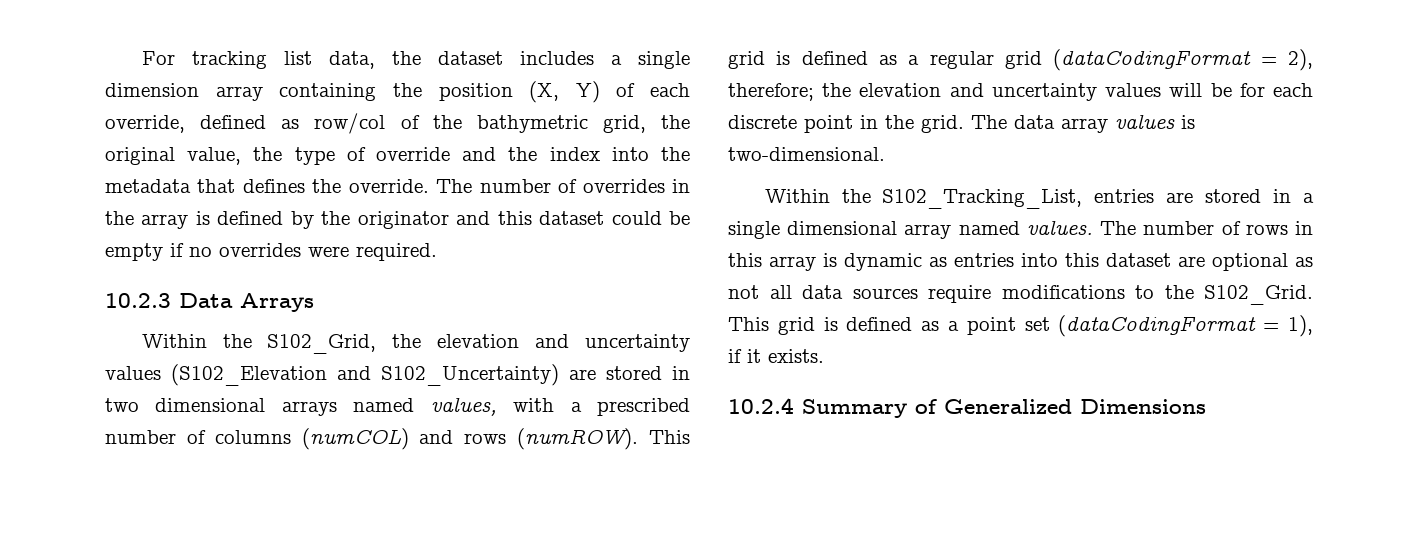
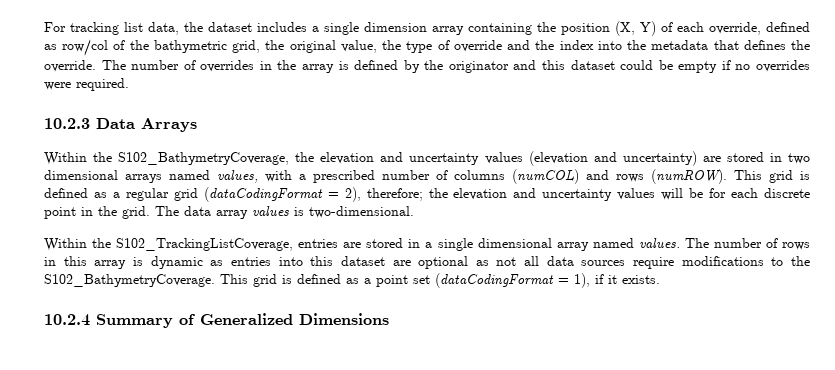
[267,334,690,354] [105,364,559,386] S102_Grid, the elevation and uncertainty values (S102_Elevation and S102_Uncertainty) -> [118,151,697,166] S102_BathymetryCoverage, the elevation and uncertainty values (elevation and uncertainty)
[882,189,1083,209] S102_Tracking_List, -> [116,238,294,251] S102_TrackingListCoverage,
[1204,285,1313,305] S102_Grid. -> [44,274,215,287] S102_BathymetryCoverage.

